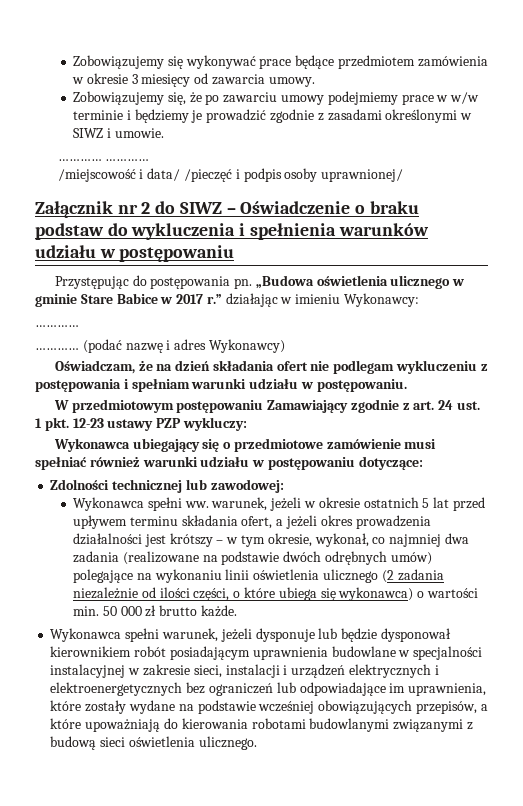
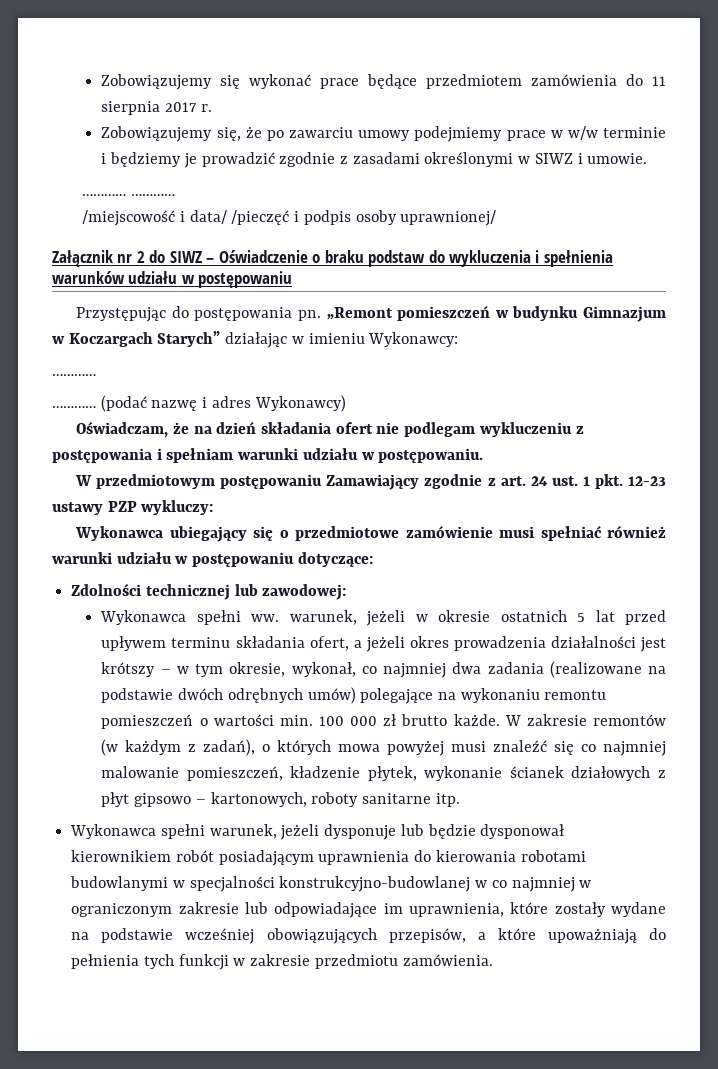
[185,55,256,69] wykonywać -> [249,74,312,89] wykonać
[72,73,315,87] w okresie 3 miesięcy od zawarcia umowy. -> [626,74,666,86] [101,101,212,115] do 11 sierpnia 2017 r.
[255,275,465,289] [35,293,222,307] „Budowa oświetlenia ulicznego w gminie Stare Babice w 2017 r.” -> [326,305,666,322] [52,331,221,347] „Remont pomieszczeń w budynku Gimnazjum w Koczargach Starych”
[225,569,444,583] [73,587,414,601] linii oświetlenia ulicznego (2 zadania niezależnie od ilości części, o które ubiega się wykonawca) -> [544,690,607,700] [101,714,194,729] remontu pomieszczeń
[102,606,117,616] 50 -> [318,716,344,726] 100
(238, 611) none -> [504,714,666,726] [101,739,666,756] [101,766,666,781] [101,792,460,807] W zakresie remontów (w każdym z zadań), o których mowa powyżej musi znaleźć się co najmniej malowanie pomieszczeń, kładzenie płytek, wykonanie ścianek działowych z płyt gipsowo – kartonowych, roboty sanitarne itp.
[331,646,483,660] [50,664,439,678] [50,682,273,696] budowlane w specjalności instalacyjnej w zakresie sieci, instalacji i urządzeń elektrycznych i elektroenergetycznych bez ograniczeń -> [414,850,586,862] [70,876,592,892] [71,902,239,917] do kierowania robotami budowlanymi w specjalności konstrukcyjno-budowlanej w co najmniej w ograniczonym zakresie
[181,718,473,732] [50,736,257,750] kierowania robotami budowlanymi związanymi z budową sieci oświetlenia ulicznego. -> [71,954,493,970] pełnienia tych funkcji w zakresie przedmiotu zamówienia.

